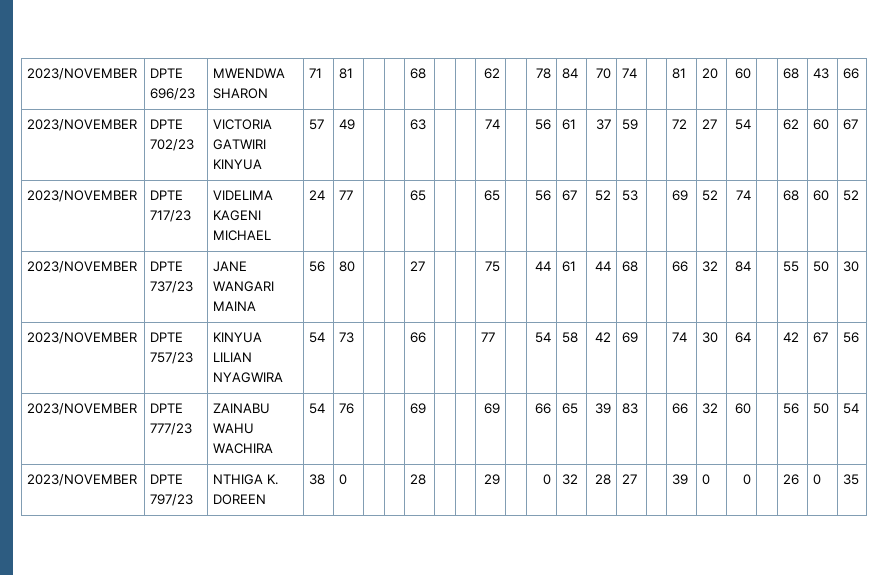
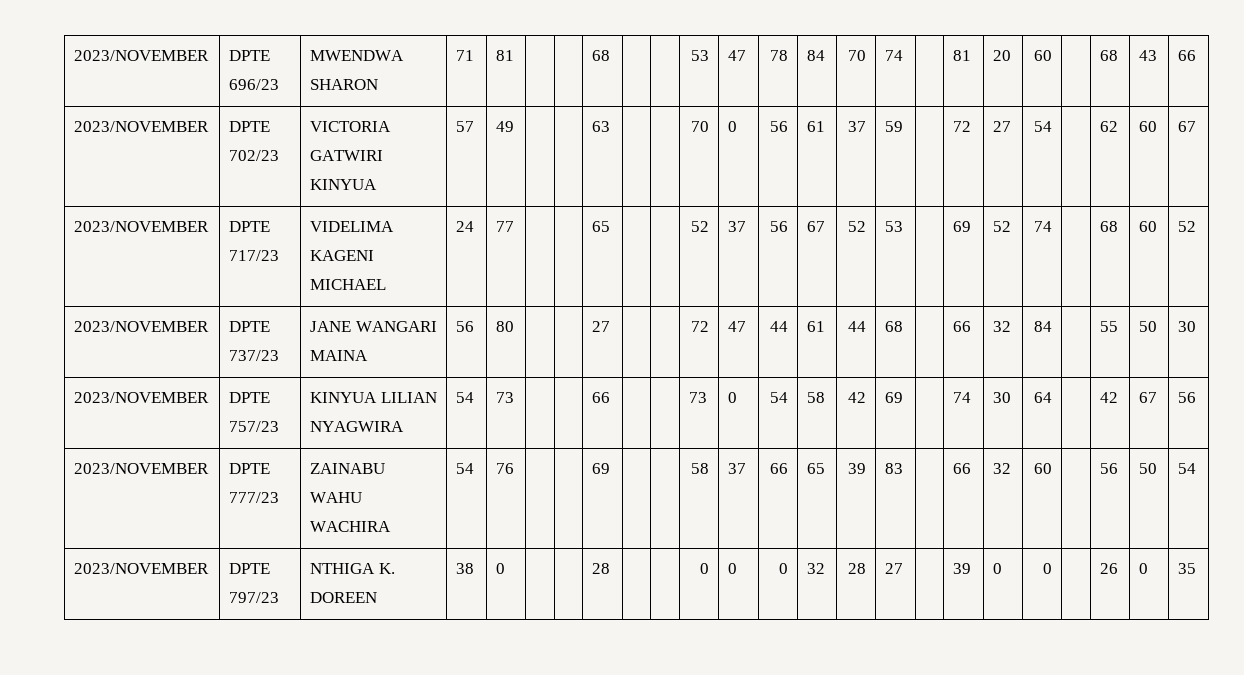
[483,68,500,79] 62 | -> [690,50,709,61] [728,50,747,61] 53 | 47
[484,119,500,129] 74 | -> [690,121,709,132] [728,121,738,132] 70 | 0
[483,190,500,201] 65 | -> [690,221,709,232] [728,221,747,232] 52 | 37
[484,261,500,272] 75 | -> [690,321,709,332] [728,321,747,332] 72 | 47
[481,332,496,342] 77 | -> [689,392,708,403] [728,392,738,403] 73 | 0
[483,403,500,414] 69 | -> [690,463,709,474] [728,463,747,474] 58 | 37
[483,474,500,485] 29 | -> [699,563,709,574] [728,563,738,574] 0 | 0

